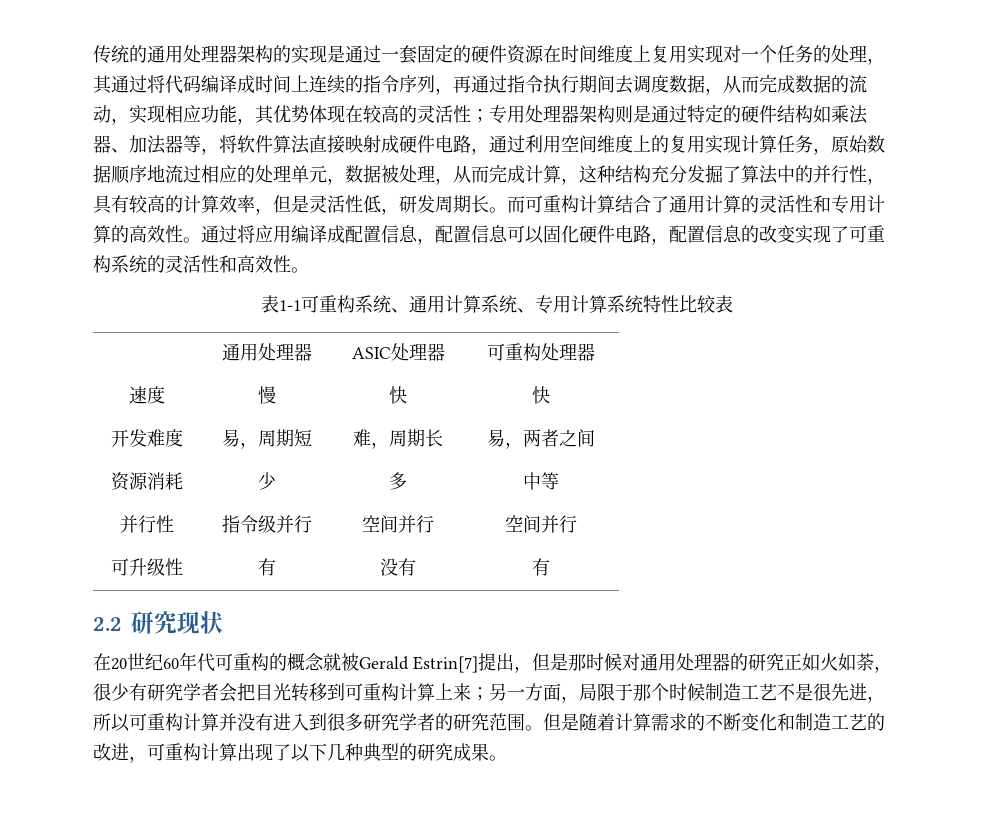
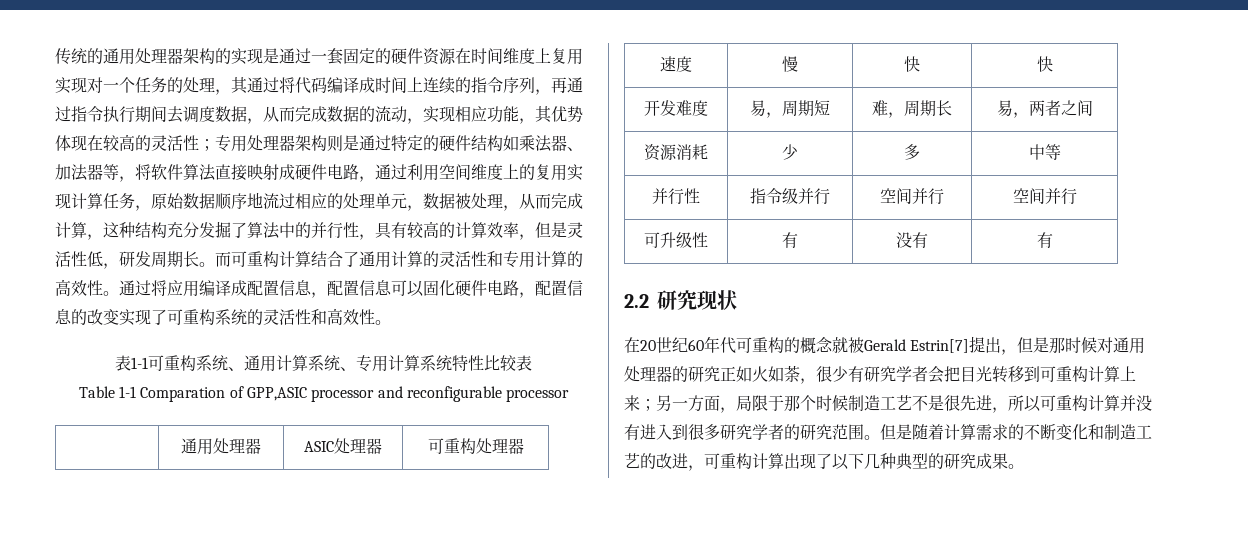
(733, 304) none -> [78,386,570,402] // Table 1-1 Comparation of GPP,ASIC processor and reconfigurable processor

